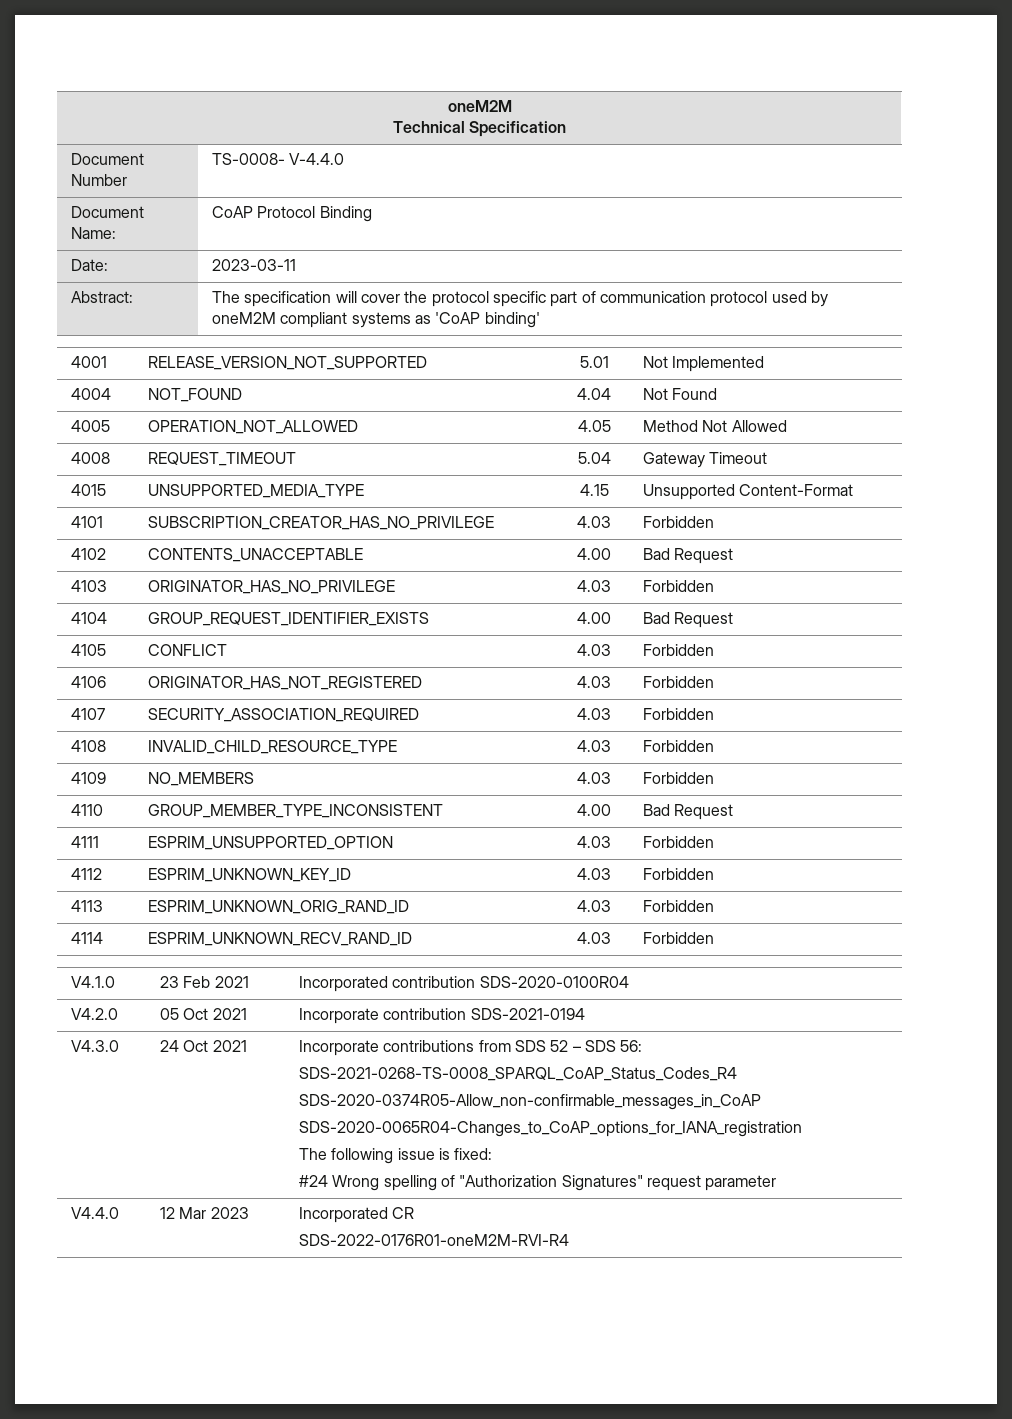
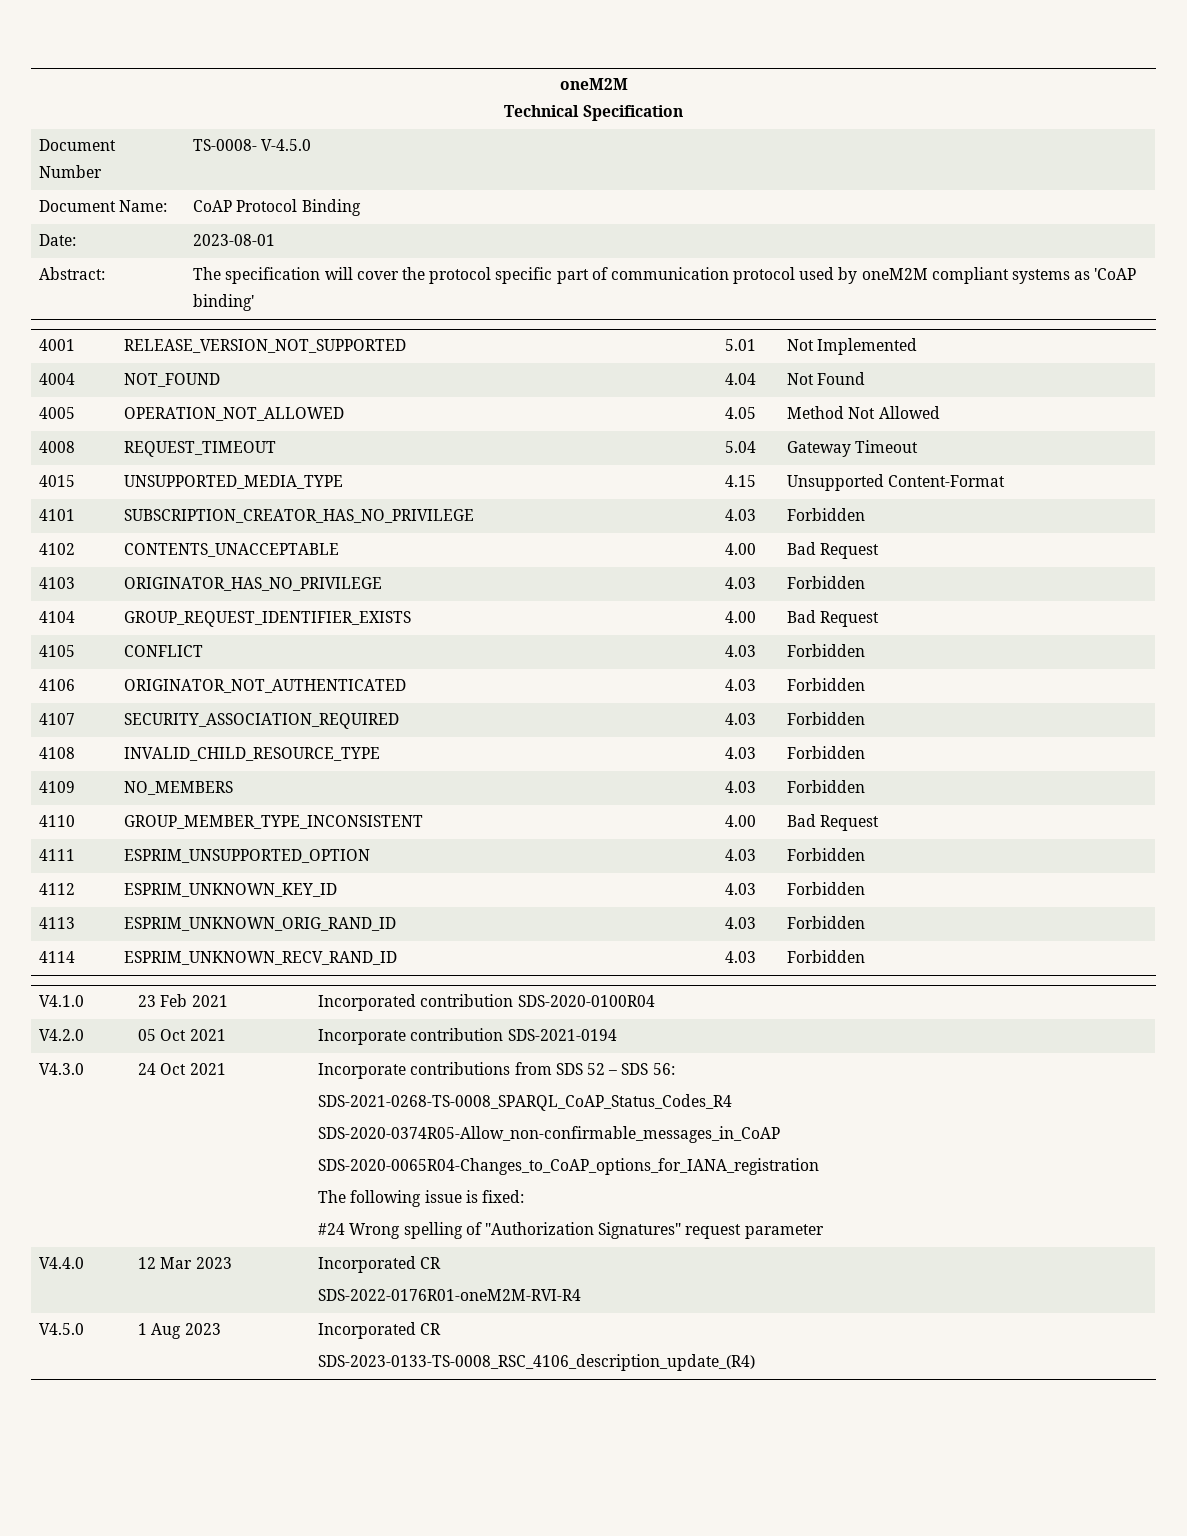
[289,153,345,165] V-4.4.0 -> [261,139,312,151] V-4.5.0
[212,259,297,271] 2023-03-11 -> [193,234,276,246] 2023-08-01
[148,676,423,690] ORIGINATOR_HAS_NOT_REGISTERED -> [124,679,407,693] ORIGINATOR_NOT_AUTHENTICATED
(570, 1240) none -> [39,1323,85,1335] [138,1323,221,1339] [318,1322,442,1339] [318,1354,756,1371] // V4.5.0 | 1 Aug 2023 | Incorporated CR // SDS-2023-0133-TS-0008_RSC_4106_description_update_(R4)

